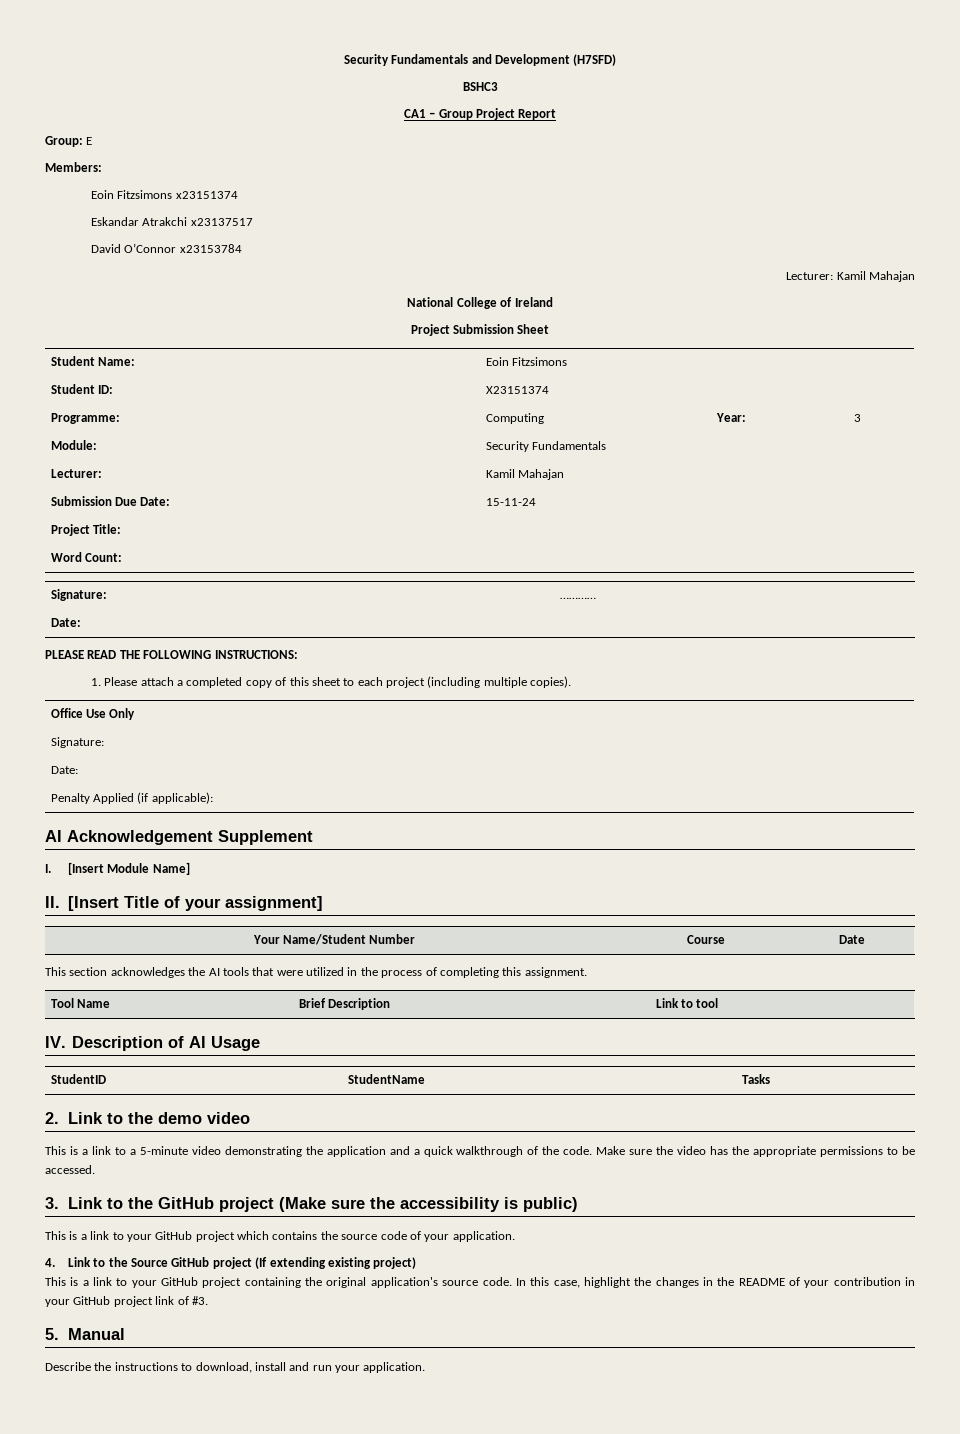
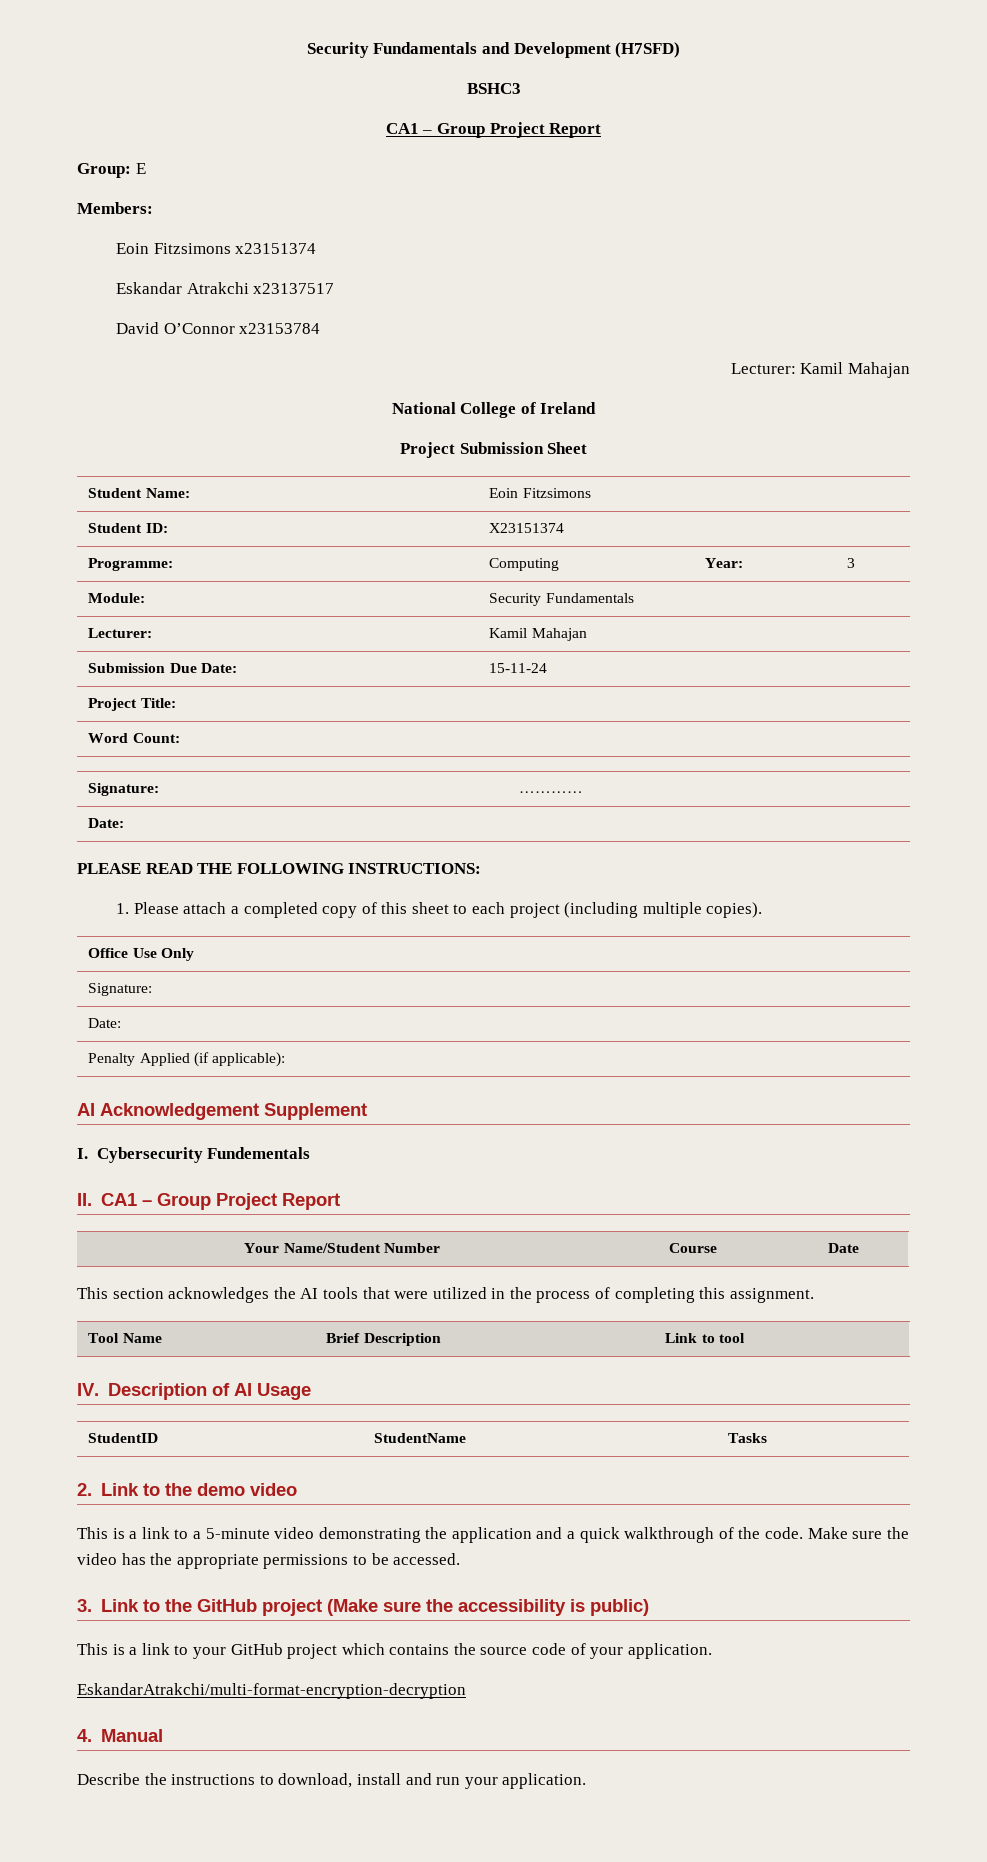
[67,862,190,875] [45,896,323,911] [Insert Module Name] // II. [Insert Title of your assignment] -> [96,1147,311,1163] [77,1193,340,1210] Cybersecurity Fundementals // II. CA1 – Group Project Report
[45,1257,417,1269] [45,1277,915,1288] [45,1296,208,1307] [45,1328,59,1340] 4. Link to the Source GitHub project (If extending existing project) // This is a link to your GitHub project containing the original application's source code. In this case, highlight the changes in the README of your contribution in your GitHub project link of #3. // 5. -> [77,1683,466,1699] [77,1729,92,1742] EskandarAtrakchi/multi-format-encryption-decryption // 4.

